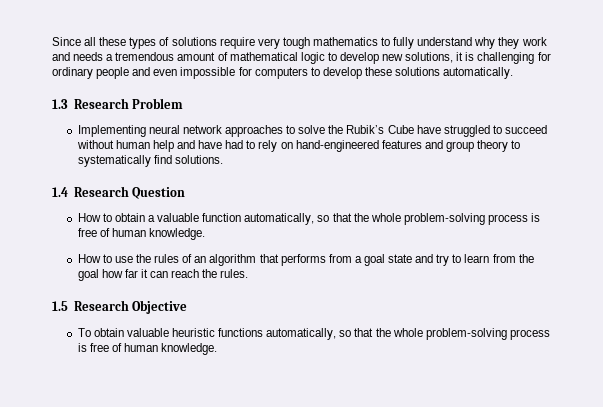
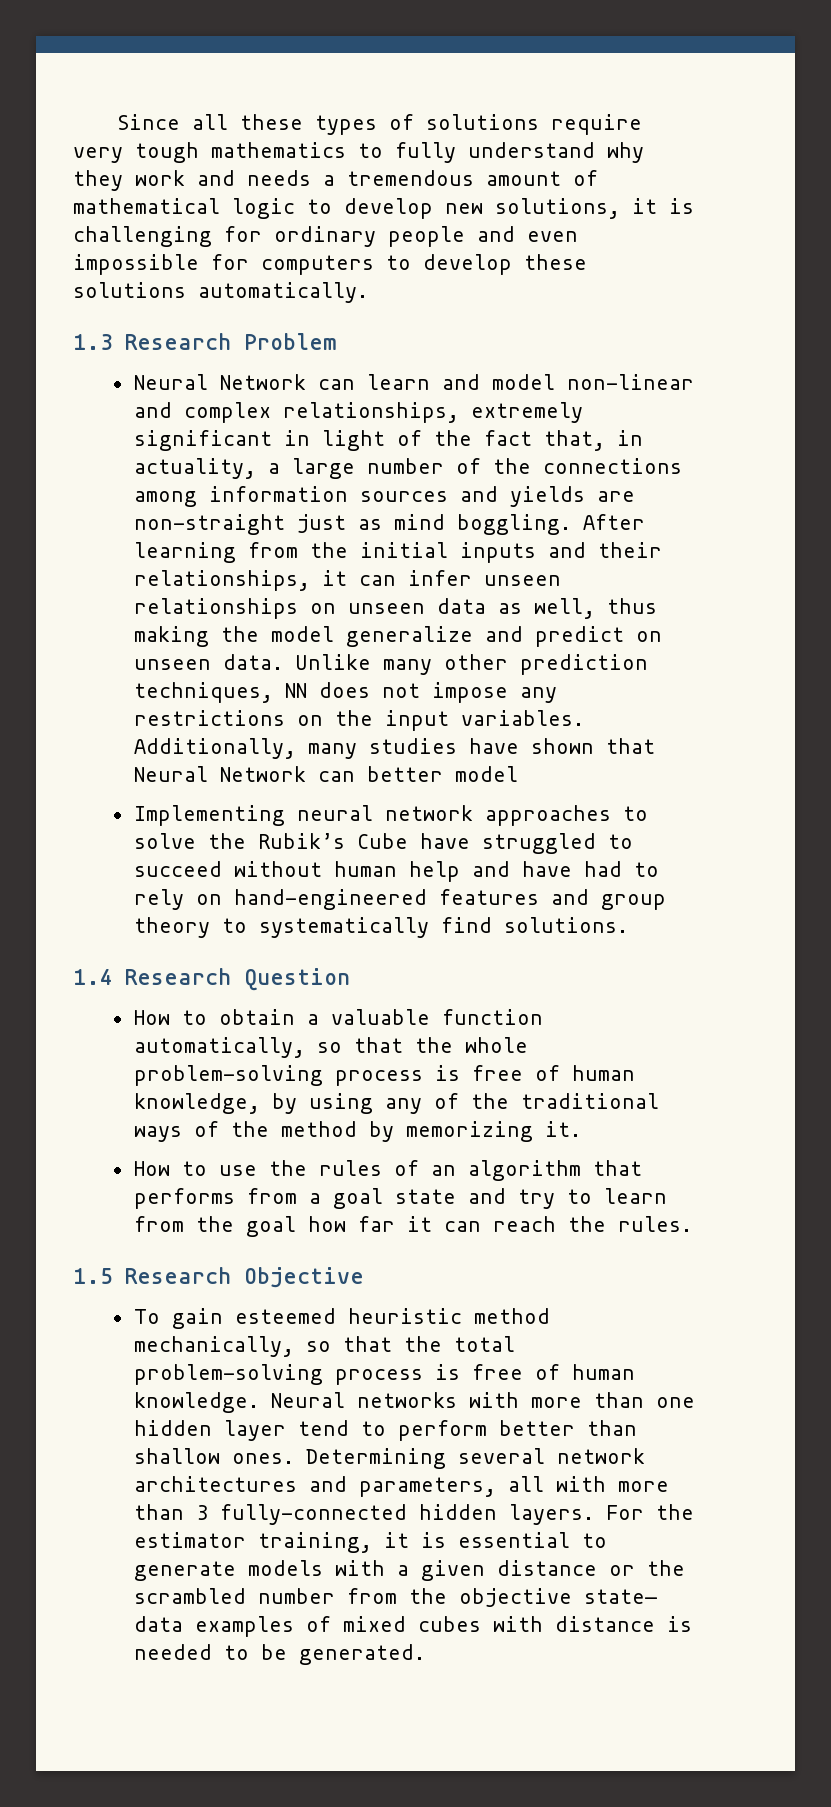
(184, 103) none -> [133,374,694,390] [133,402,583,423] [133,430,643,451] [133,458,682,479] [133,486,635,507] [133,514,645,535] [133,542,662,563] [133,570,561,591] [133,598,657,619] [133,626,662,647] [133,654,648,675] [133,682,557,703] [133,710,584,731] [133,738,655,759] [133,766,518,782] // Neural Network can learn and model non-linear and complex relationships, extremely significant in light of the fact that, in actuality, a large number of the connections among information sources and yields are non-straight just as mind boggling. After learning from the initial inputs and their relationships, it can infer unseen relationships on unseen data as well, thus making the model generalize and predict on unseen data. Unlike many other prediction techniques, NN does not impose any restrictions on the input variables. Additionally, many studies have shown that Neural Network can better model
[149,228,206,240] knowledge. -> [133,1093,659,1114] [133,1121,581,1142] knowledge, by using any of the traditional ways of the method by memorizing it.
[93,328,550,340] [77,343,218,355] obtain valuable heuristic functions automatically, so that the whole problem-solving process is free of human knowledge. -> [171,1308,550,1329] [133,1336,515,1357] [133,1364,635,1385] [133,1392,695,1413] [133,1420,637,1441] [133,1448,645,1469] [133,1476,669,1497] [133,1504,694,1525] [133,1532,607,1553] [133,1560,685,1581] [133,1588,657,1607] [133,1616,692,1637] [133,1644,425,1665] gain esteemed heuristic method mechanically, so that the total problem-solving process is free of human knowledge. Neural networks with more than one hidden layer tend to perform better than shallow ones. Determining several network architectures and parameters, all with more than 3 fully-connected hidden layers. For the estimator training, it is essential to generate models with a given distance or the scrambled number from the objective state— data examples of mixed cubes with distance is needed to be generated.

